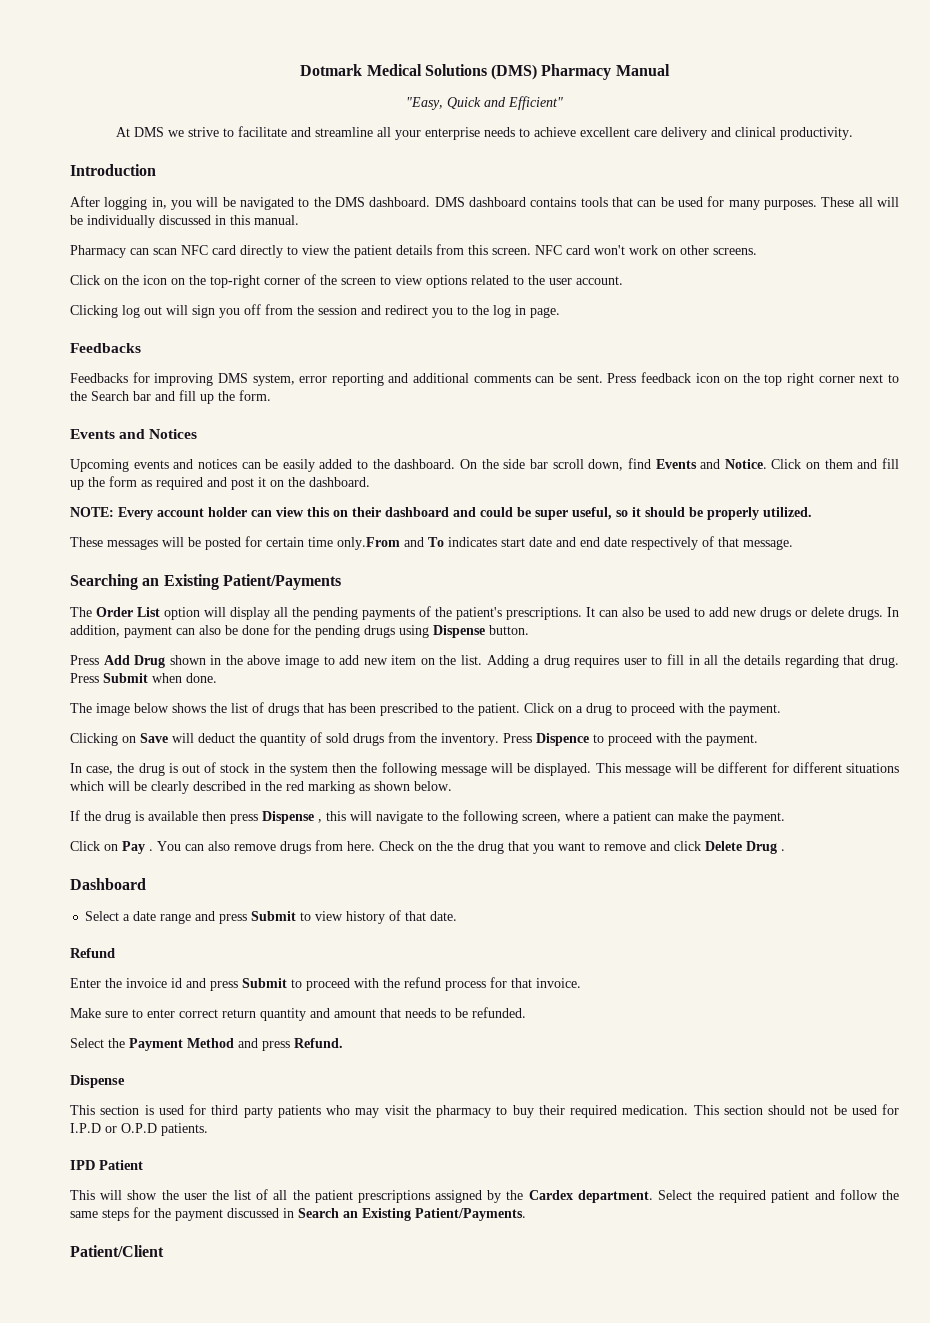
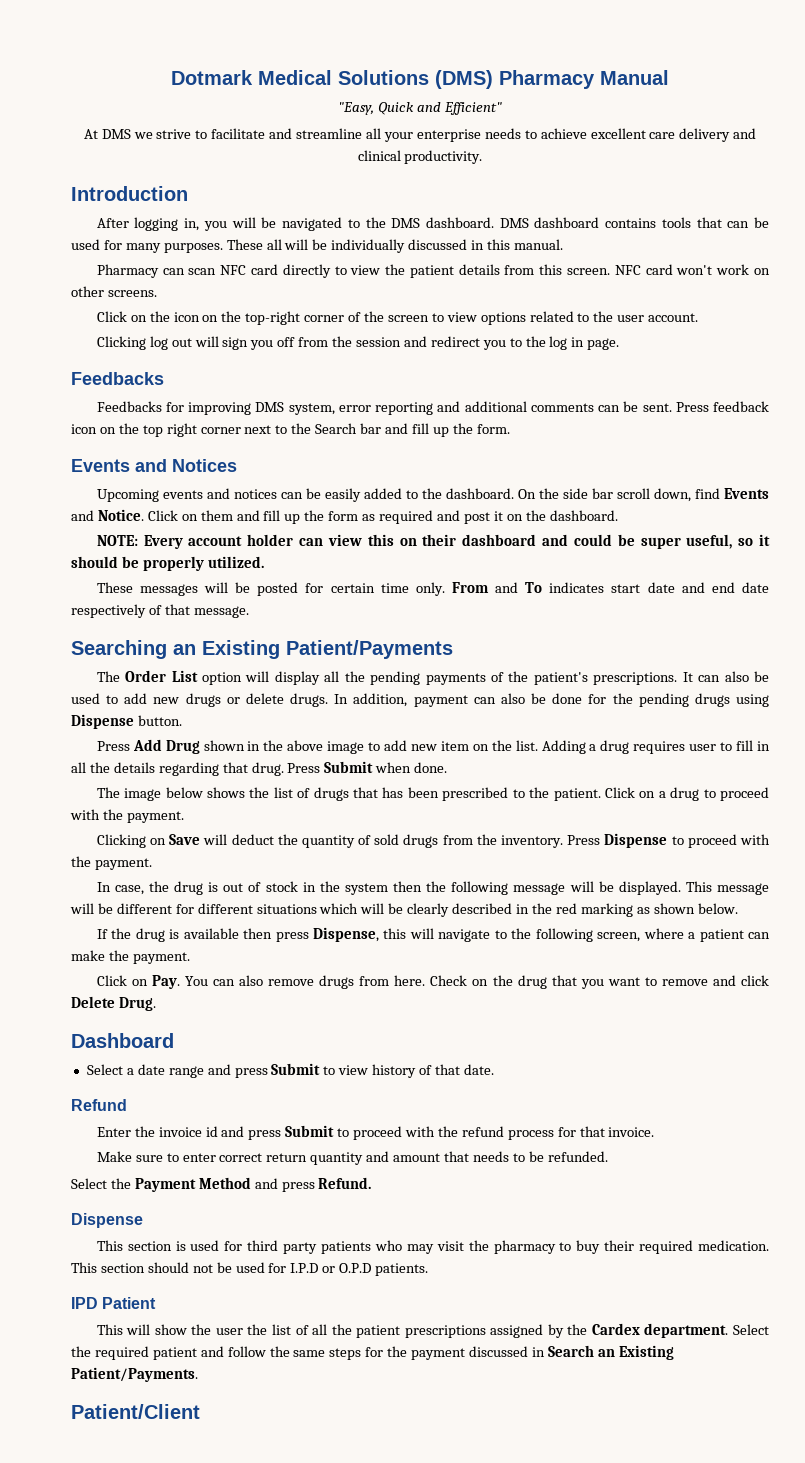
[337,537,400,550] only.From -> [415,582,489,596] only. From
[536,733,589,746] Dispence -> [604,833,668,848] Dispense
[262,811,322,824] Dispense , -> [312,927,379,942] Dispense,
[122,841,153,854] Pay . -> [151,975,180,989] Pay.
[457,841,474,851] the -> (513, 980) none
[746,841,785,854] Drug . -> [118,997,156,1011] Drug.

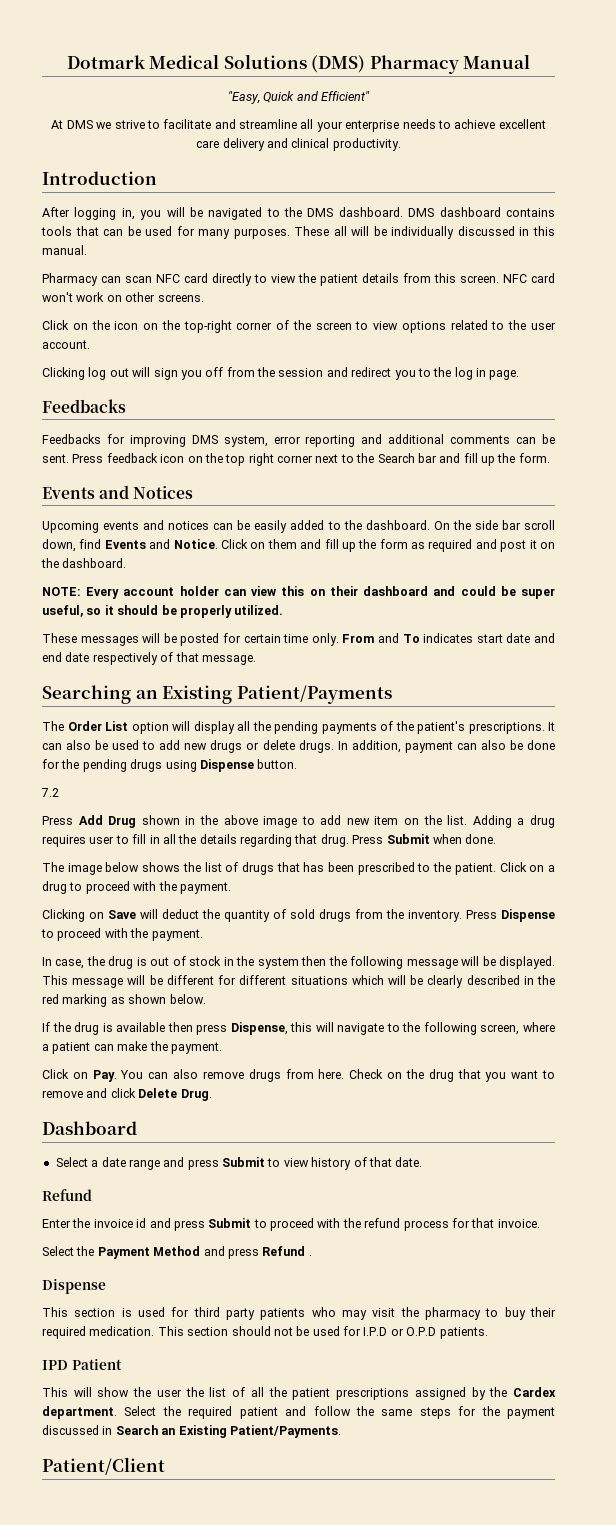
(182, 720) none -> [41,788,59,797] // 7.2
[96,1151,608,1165] // Make sure to enter correct return quantity and amount that needs to be refunded. -> (540, 1223) none
[318,1177,372,1189] Refund. -> [262,1246,312,1256] Refund .

